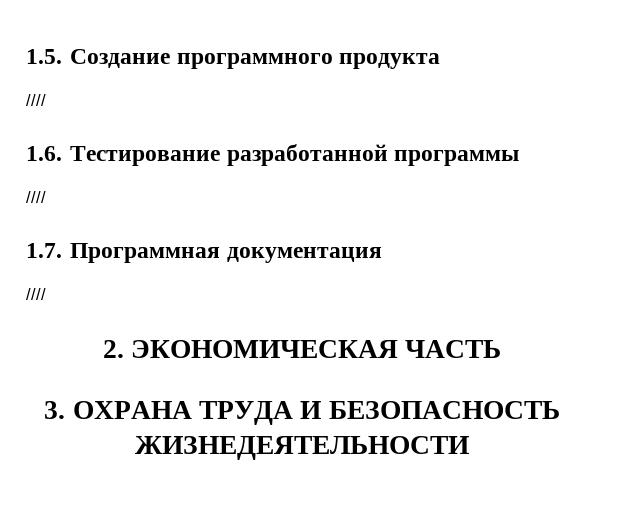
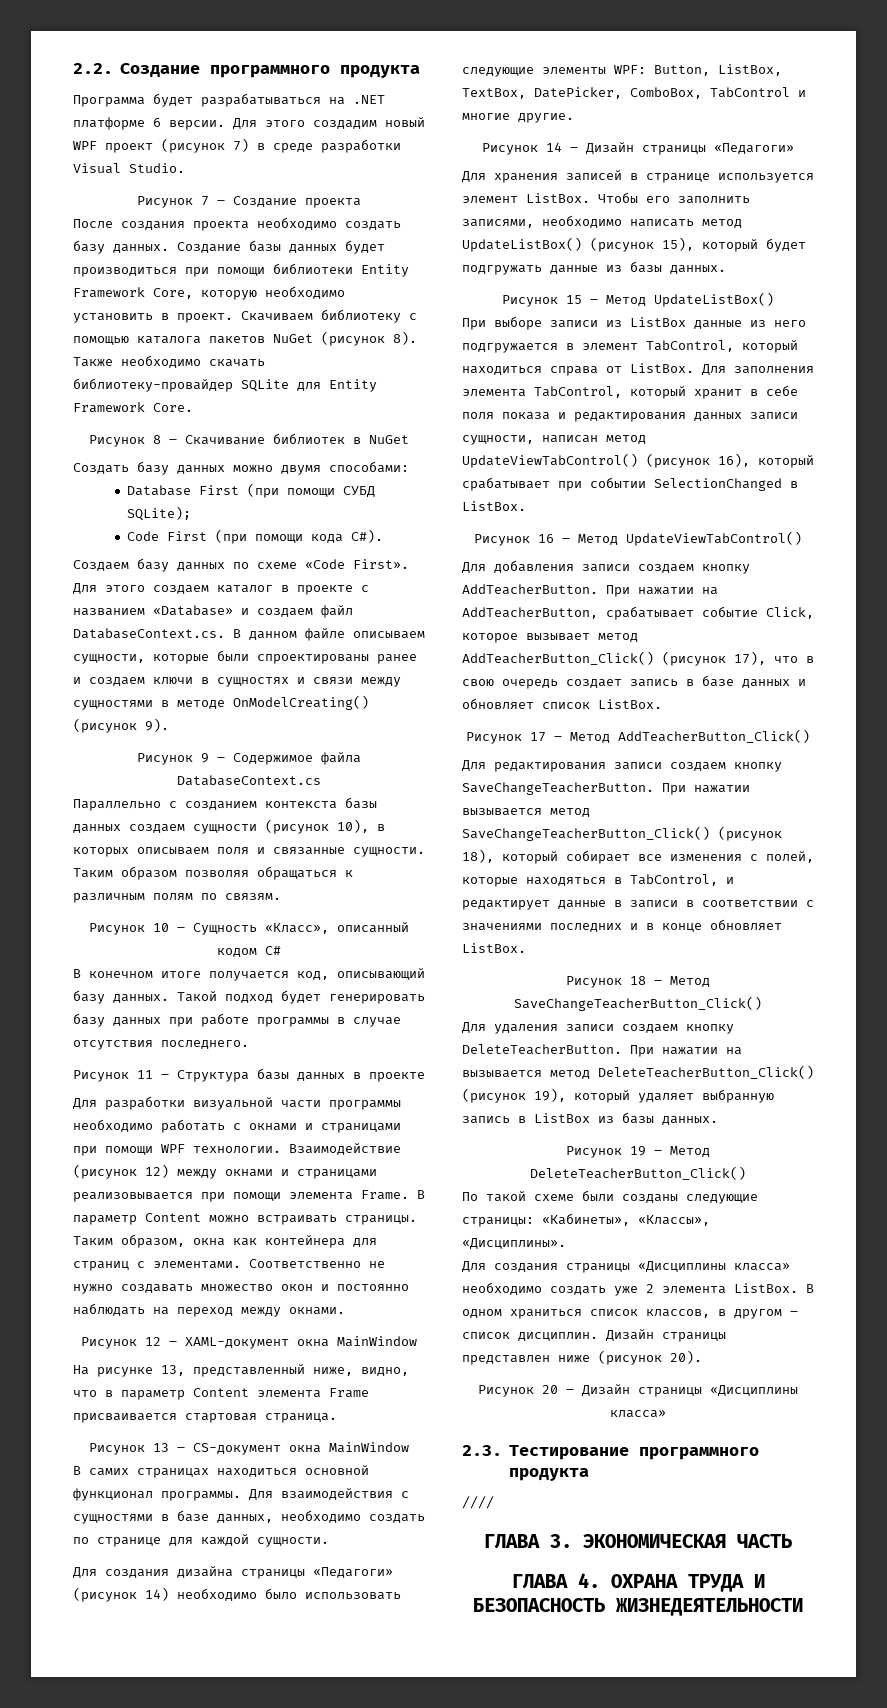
[26,49,62,64] 1.5. -> [73,63,113,74] 2.2.
[26,94,46,106] [26,144,519,166] [26,191,46,203] [26,243,382,263] [26,288,46,300] [102,340,124,358] //// // 1.6. Тестирование разработанной программы // //// // 1.7. Программная документация // //// // 2. -> [73,93,385,107] [73,117,425,130] [73,138,401,153] [73,163,185,174] [137,196,361,208] [73,217,401,231] [73,240,385,254] [73,263,409,277] [73,286,345,300] [73,309,417,323] [73,331,417,346] [73,355,265,368] [73,378,377,392] [73,402,193,413] [89,433,409,447] [73,461,409,475] [127,483,376,498] [127,506,192,521] [127,529,384,544] [73,558,409,572] [73,583,369,595] [73,605,353,618] [73,628,425,641] [73,650,417,664] [73,677,401,687] [73,695,369,710] [73,718,169,733] [137,752,361,765] [177,775,321,786] [73,797,377,811] [73,819,385,834] [73,847,425,857] [73,866,353,880] [73,893,281,903] [89,922,409,935] [217,946,281,957] [73,968,425,981] [73,990,425,1004] [73,1013,401,1027] [73,1040,249,1050] [73,1068,425,1082] [73,1096,401,1110] [73,1119,401,1133] [73,1143,401,1156] [73,1164,377,1179] [73,1190,425,1202] [73,1213,417,1225] [73,1234,377,1248] [73,1259,385,1271] [73,1284,409,1294] [73,1303,345,1317] [81,1336,417,1349] [73,1364,409,1377] [73,1388,369,1400] [73,1413,337,1423] [89,1442,409,1455] [73,1465,369,1478] [73,1488,409,1501] [73,1510,425,1524] [73,1534,329,1547] [73,1566,393,1579] [73,1587,401,1602] [462,64,782,77] [462,87,806,99] [462,113,574,123] [482,142,794,155] [462,170,814,183] [462,192,750,204] [462,215,742,228] [462,237,806,252] [462,261,726,275] [502,292,774,307] [462,316,806,330] [462,340,798,353] [462,363,814,376] [462,385,798,399] [462,412,798,422] [462,435,646,445] [462,453,814,468] [462,477,798,491] [462,501,526,511] [474,531,802,546] [462,560,750,574] [462,584,718,597] [462,606,814,620] [462,633,638,643] [462,651,814,666] [462,675,806,689] [462,698,662,710] [466,729,810,744] [462,760,782,772] [462,782,750,795] [462,808,590,817] [462,826,782,841] [462,849,814,864] [462,874,734,887] [462,900,814,910] [462,919,782,932] [462,943,526,953] [566,976,710,988] [514,996,762,1011] [462,1022,734,1034] [462,1044,742,1057] [462,1065,814,1079] [462,1088,774,1103] [462,1112,718,1125] [566,1146,710,1158] [530,1166,746,1180] [462,1190,758,1204] [462,1213,710,1227] [462,1238,566,1249] [462,1261,790,1273] [462,1282,814,1296] [462,1309,798,1319] [462,1329,726,1342] [462,1350,702,1365] [478,1384,798,1397] [610,1409,666,1418] [462,1445,759,1460] [508,1468,589,1481] [462,1496,494,1509] [484,1534,572,1549] Программа будет разрабатываться на .NET платформе 6 версии. Для этого создадим новый WPF проект (рисунок 7) в среде разработки Visual Studio. // Рисунок 7 – Создание проекта // После создания проекта необходимо создать базу данных. Создание базы данных будет производиться при помощи библиотеки Entity Framework Core, которую необходимо установить в проект. Скачиваем библиотеку с помощью каталога пакетов NuGet (рисунок 8). Также необходимо скачать библиотеку-провайдер SQLite для Entity Framework Core. // Рисунок 8 – Скачивание библиотек в NuGet // Создать базу данных можно двумя способами: // Database First (при помощи СУБД SQLite); // Code First (при помощи кода C#). // Создаем базу данных по схеме «Code First». Для этого создаем каталог в проекте с названием «Database» и создаем файл DatabaseContext.cs. В данном файле описываем сущности, которые были спроектированы ранее и создаем ключи в сущностях и связи между сущностями в методе OnModelCreating() (рисунок 9). // Рисунок 9 – Содержимое файла DatabaseContext.cs // Параллельно с созданием контекста базы данных создаем сущности (рисунок 10), в которых описываем поля и связанные сущности. Таким образом позволяя обращаться к различным полям по связям. // Рисунок 10 – Сущность «Класс», описанный кодом C# // В конечном итоге получается код, описывающий базу данных. Такой подход будет генерировать базу данных при работе программы в случае отсутствия последнего. // Рисунок 11 – Структура базы данных в проекте // Для разработки визуальной части программы необходимо работать с окнами и страницами при помощи WPF технологии. Взаимодействие (рисунок 12) между окнами и страницами реализовывается при помощи элемента Frame. В параметр Content можно встраивать страницы. Таким образом, окна как контейнера для страниц с элементами. Соответственно не нужно создавать множество окон и постоянно наблюдать на переход между окнами. // Рисунок 12 – XAML-документ окна MainWindow // На рисунке 13, представленный ниже, видно, что в параметр Content элемента Frame присваивается стартовая страница. // Рисунок 13 – CS-документ окна MainWindow // В самих страницах находиться основной функционал программы. Для взаимодействия с сущностями в базе данных, необходимо создать по странице для каждой сущности. // Для создания дизайна страницы «Педагоги» (рисунок 14) необходимо было использовать следующие элементы WPF: Button, ListBox, TextBox, DatePicker, ComboBox, TabControl и многие другие. // Рисунок 14 – Дизайн страницы «Педагоги» // Для хранения записей в странице используется элемент ListBox. Чтобы его заполнить записями, необходимо написать метод UpdateListBox() (рисунок 15), который будет подгружать данные из базы данных. // Рисунок 15 – Метод UpdateListBox() // При выборе записи из ListBox данные из него подгружается в элемент TabControl, который находиться справа от ListBox. Для заполнения элемента TabControl, который хранит в себе поля показа и редактирования данных записи сущности, написан метод UpdateViewTabControl() (рисунок 16), который срабатывает при событии SelectionChanged в ListBox. // Рисунок 16 – Метод UpdateViewTabControl() // Для добавления записи создаем кнопку AddTeacherButton. При нажатии на AddTeacherButton, срабатывает событие Click, которое вызывает метод AddTeacherButton_Click() (рисунок 17), что в свою очередь создает запись в базе данных и обновляет список ListBox. // Рисунок 17 – Метод AddTeacherButton_Click() // Для редактирования записи создаем кнопку SaveChangeTeacherButton. При нажатии вызывается метод SaveChangeTeacherButton_Click() (рисунок 18), который собирает все изменения с полей, которые находяться в TabControl, и редактирует данные в записи в соответствии с значениями последних и в конце обновляет ListBox. // Рисунок 18 – Метод SaveChangeTeacherButton_Click() // Для удаления записи создаем кнопку DeleteTeacherButton. При нажатии на вызывается метод DeleteTeacherButton_Click() (рисунок 19), который удаляет выбранную запись в ListBox из базы данных. // Рисунок 19 – Метод DeleteTeacherButton_Click() // По такой схеме были созданы следующие страницы: «Кабинеты», «Классы», «Дисциплины». // Для создания страницы «Дисциплины класса» необходимо создать уже 2 элемента ListBox. В одном храниться список классов, в другом – список дисциплин. Дизайн страницы представлен ниже (рисунок 20). // Рисунок 20 – Дизайн страницы «Дисциплины класса» // 2.3. Тестирование программного продукта // //// // ГЛАВА 3.
[44,401,66,419] 3. -> [511,1573,600,1589] ГЛАВА 4.

